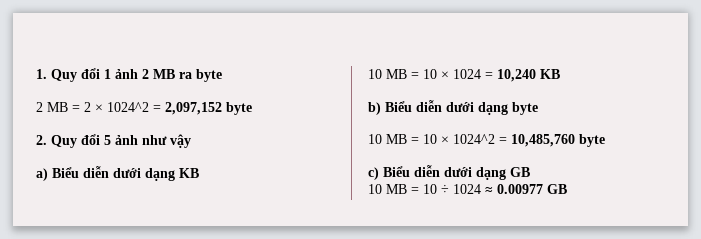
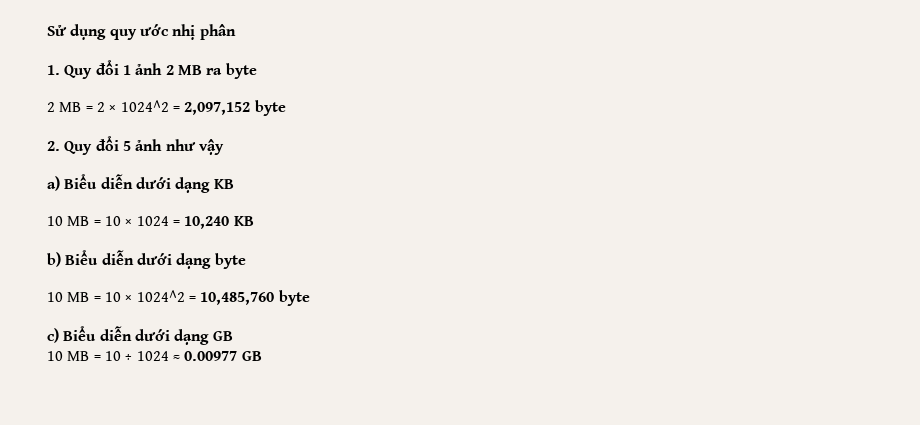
(36, 74) none -> [47,24,236,40] Sử dụng quy ước nhị phân //

